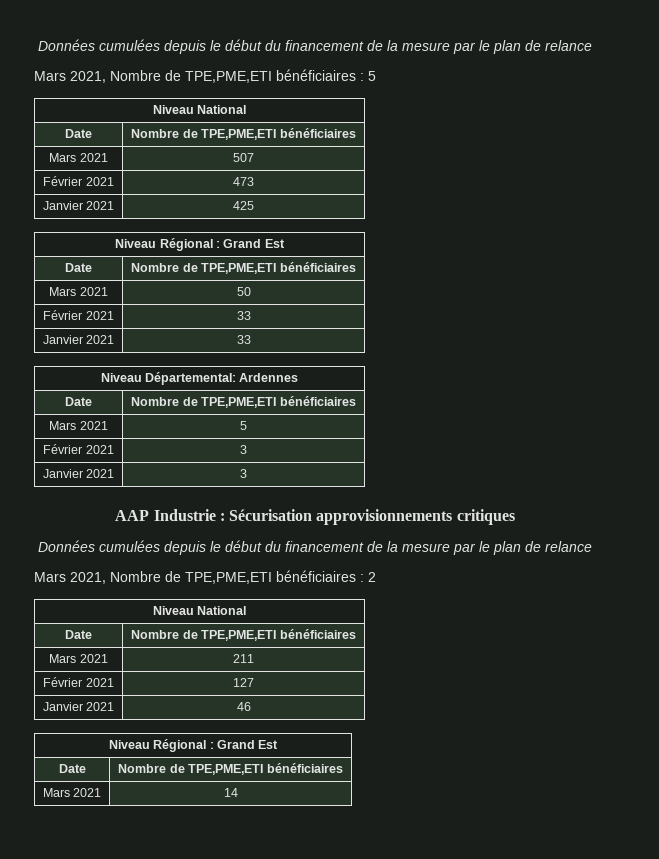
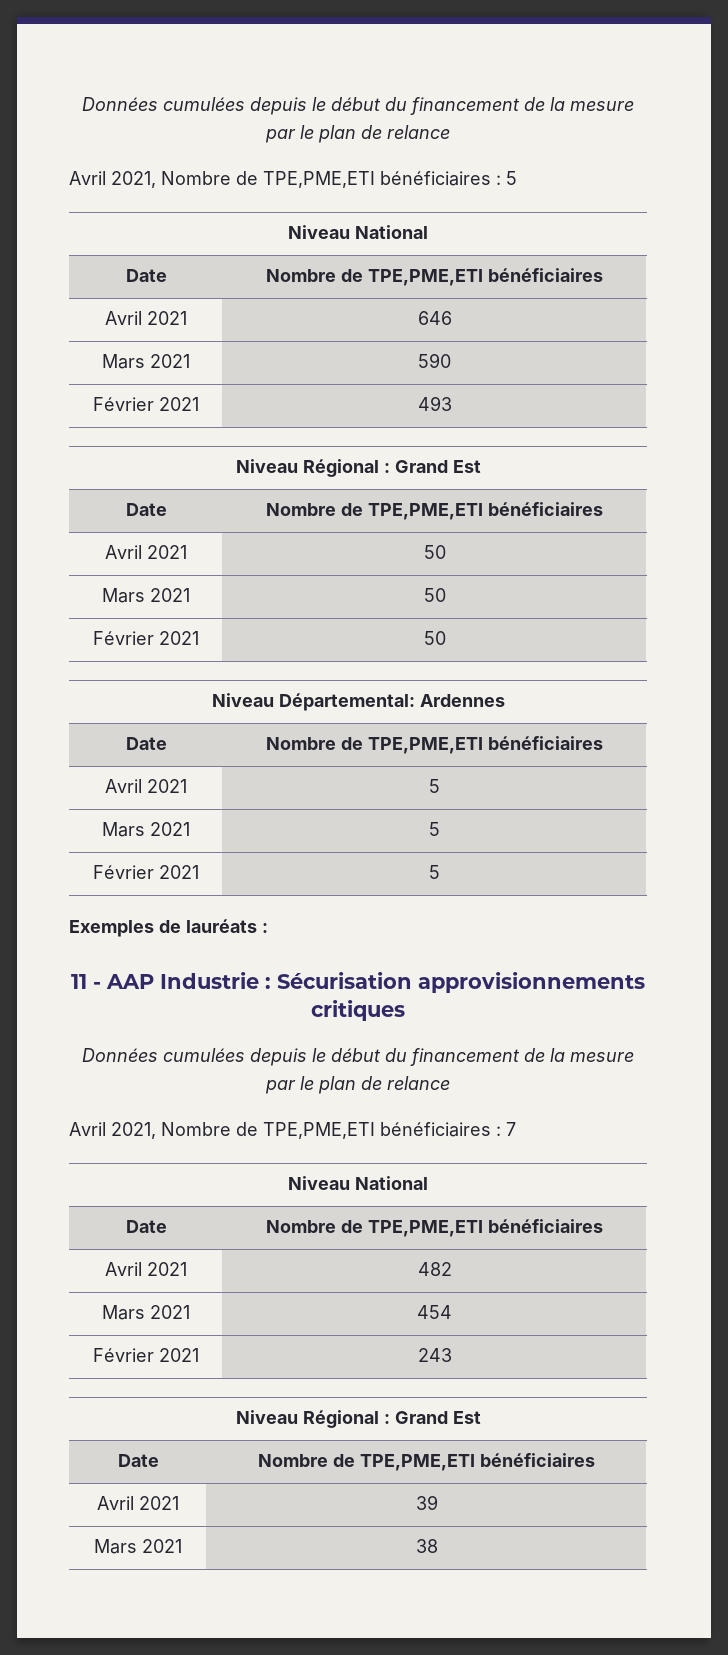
[34,71,66,81] Mars -> [69,171,106,185] Avril
[49,153,108,162] [233,153,254,162] [43,176,114,186] [233,177,254,186] [42,201,115,210] [233,201,254,210] // Mars 2021 | 507 // Février 2021 | 473 // Janvier 2021 | 425 -> [105,311,187,325] [417,311,452,325] [102,354,190,369] [418,353,451,368] [93,397,199,411] [417,396,452,411] // Avril 2021 | 646 // Mars 2021 | 590 // Février 2021 | 493
(356, 267) none -> [105,545,187,559] [423,545,446,559] // Avril 2021 | 50
[236,311,251,320] [42,335,115,344] [236,335,251,344] 33 // Janvier 2021 | 33 -> [423,631,446,645] 50
(356, 401) none -> [105,779,187,793] [429,779,440,793] // Avril 2021 | 5
[240,445,247,454] [42,469,115,478] [240,469,247,478] 3 // Janvier 2021 | 3 // -> [429,865,440,879] [69,919,268,937] [71,974,101,989] 5 // Exemples de lauréats : // 11 -
[34,570,376,584] [152,606,247,615] [65,630,92,639] [131,629,356,641] [49,654,108,663] [233,654,254,663] [43,677,114,687] [233,678,254,687] [42,702,115,711] [236,702,251,711] Mars 2021, Nombre de TPE,PME,ETI bénéficiaires : 2 // Niveau National // Date | Nombre de TPE,PME,ETI bénéficiaires // Mars 2021 | 211 // Février 2021 | 127 // Janvier 2021 | 46 -> [69,1122,516,1139] [288,1176,428,1190] [125,1220,167,1233] [266,1219,603,1237] [105,1262,187,1276] [417,1262,452,1276] [102,1305,190,1320] [417,1305,452,1319] [93,1348,199,1362] [417,1348,452,1362] Avril 2021, Nombre de TPE,PME,ETI bénéficiaires : 7 // Niveau National // Date | Nombre de TPE,PME,ETI bénéficiaires // Avril 2021 | 482 // Mars 2021 | 454 // Février 2021 | 243
[42,788,102,797] [223,788,238,797] // Mars 2021 | 14 -> [97,1496,179,1510] [415,1495,438,1510] [94,1539,182,1554] [415,1539,438,1553] // Avril 2021 | 39 // Mars 2021 | 38

